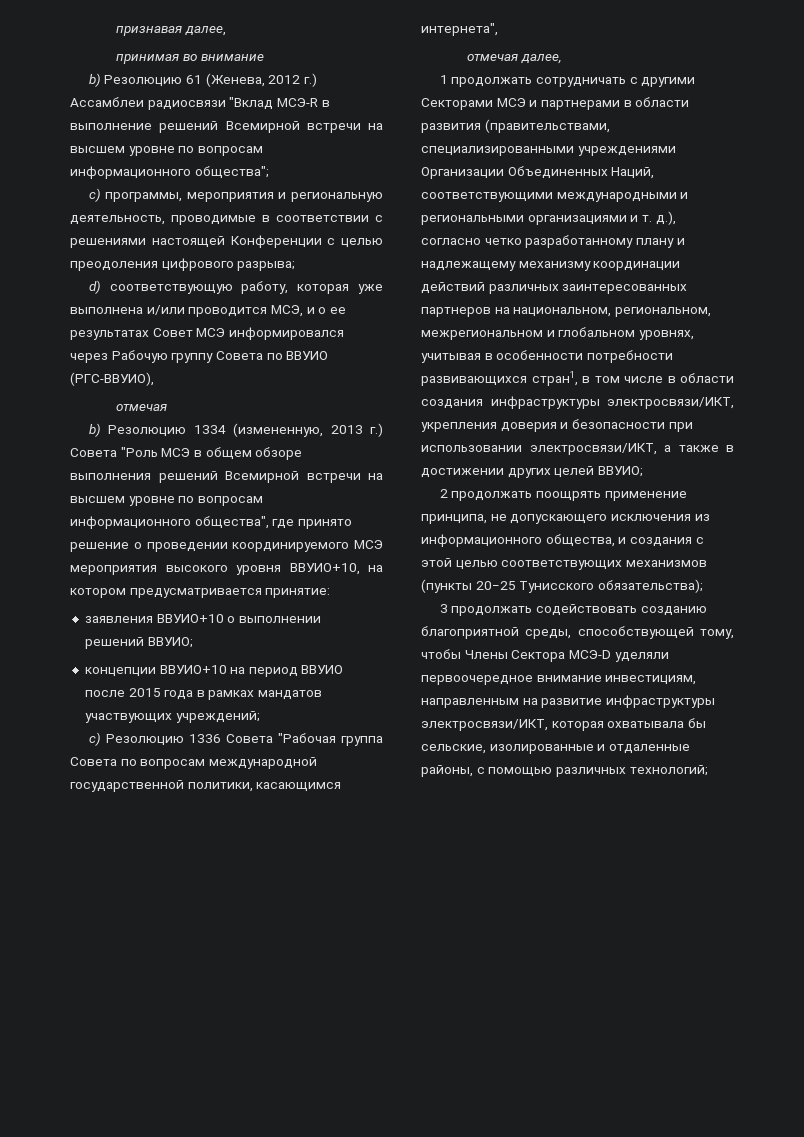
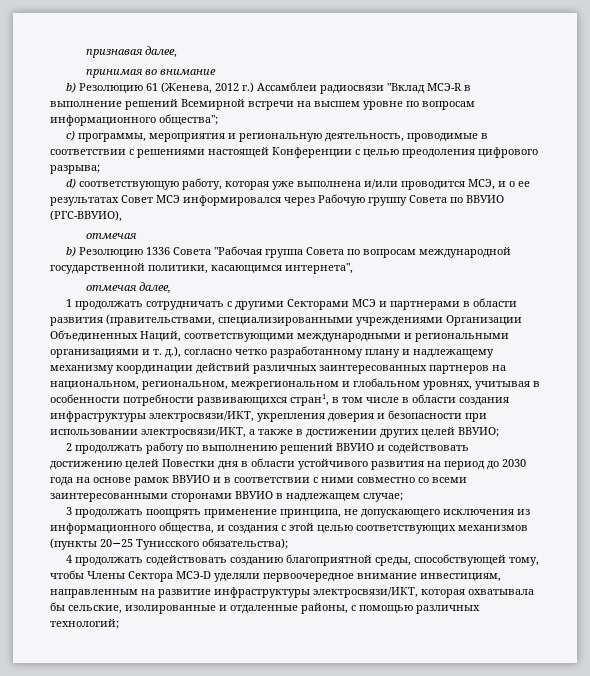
[193,423,383,437] [70,447,303,460] [70,471,383,483] [70,496,263,506] [70,516,352,529] [70,540,383,552] [70,563,383,575] [70,588,331,598] [84,614,321,623] [84,637,193,649] [84,665,344,677] [84,688,323,700] [84,711,260,723] [88,732,184,746] 1334 (измененную, 2013 г.) Совета "Роль МСЭ в общем обзоре выполнения решений Всемирной встречи на высшем уровне по вопросам информационного общества", где принято решение о проведении координируемого МСЭ мероприятия высокого уровня ВВУИО+10, на котором предусматривается принятие: // заявления ВВУИО+10 о выполнении решений ВВУИО; // концепции ВВУИО+10 на период ВВУИО после 2015 года в рамках мандатов участвующих учреждений; // с) Резолюцию -> (144, 252) none
(533, 496) none -> [146,442,470,454] [50,458,526,470] [50,475,467,486] [50,491,403,502] [66,507,144,518] работу по выполнению решений ВВУИО и содействовать достижению целей Повестки дня в области устойчивого развития на период до 2030 года на основе рамок ВВУИО и в соответствии с ними совместно со всеми заинтересованными сторонами ВВУИО в надлежащем случае; // 3 продолжать
[439,604,448,613] 3 -> [66,555,73,563] 4

